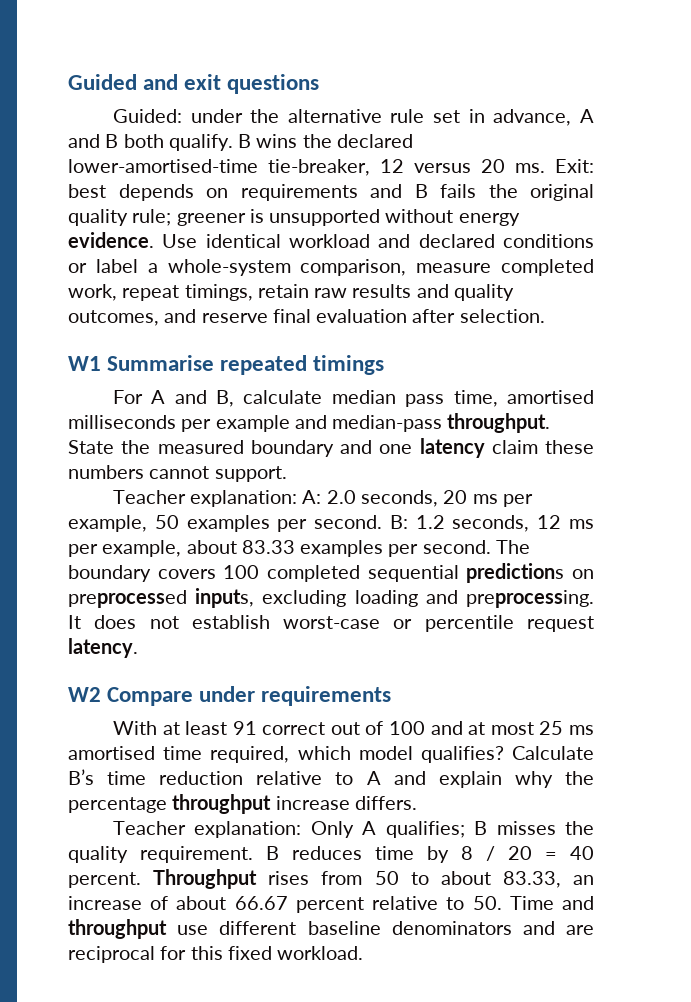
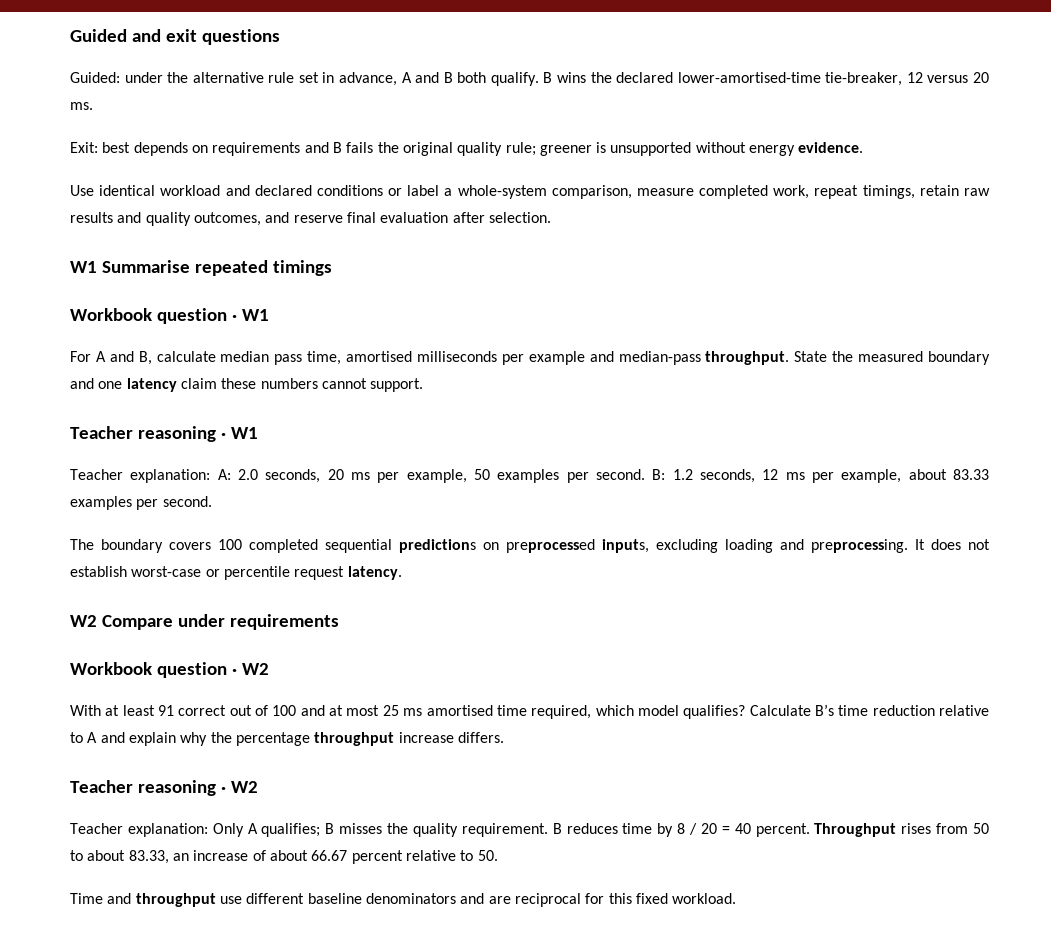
(545, 168) none -> (93, 106) //
(154, 240) none -> (864, 147) //
(385, 365) none -> [70,308,269,324] // Workbook question · W1
(287, 474) none -> [70,426,258,442] // Teacher reasoning · W1
(491, 547) none -> (212, 501) //
(392, 696) none -> [70,662,269,678] // Workbook question · W2
(417, 803) none -> [70,780,258,796] // Teacher reasoning · W2
(502, 903) none -> (498, 855) //

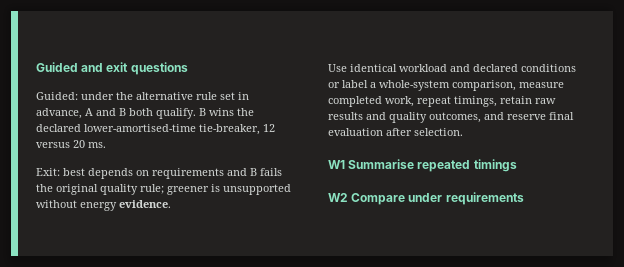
[70,308,269,324] [70,351,991,365] [70,378,424,392] [70,426,258,442] [70,469,990,483] [70,496,212,510] [70,539,990,553] [70,566,402,580] [70,614,339,630] [70,662,269,678] [70,704,989,719] [70,732,504,746] [70,780,258,796] [70,823,989,837] [70,850,498,864] [70,893,737,907] Workbook question · W1 // For A and B, calculate median pass time, amortised milliseconds per example and median-pass throughput. State the measured boundary and one latency claim these numbers cannot support. // Teacher reasoning · W1 // Teacher explanation: A: 2.0 seconds, 20 ms per example, 50 examples per second. B: 1.2 seconds, 12 ms per example, about 83.33 examples per second. // The boundary covers 100 completed sequential predictions on preprocessed inputs, excluding loading and preprocessing. It does not establish worst-case or percentile request latency. // W2 Compare under requirements // Workbook question · W2 // With at least 91 correct out of 100 and at most 25 ms amortised time required, which model qualifies? Calculate B’s time reduction relative to A and explain why the percentage throughput increase differs. // Teacher reasoning · W2 // Teacher explanation: Only A qualifies; B misses the quality requirement. B reduces time by 8 / 20 = 40 percent. Throughput rises from 50 to about 83.33, an increase of about 66.67 percent relative to 50. // Time and throughput use different baseline denominators and are reciprocal for this fixed workload. -> [328,192,524,205] W2 Compare under requirements

